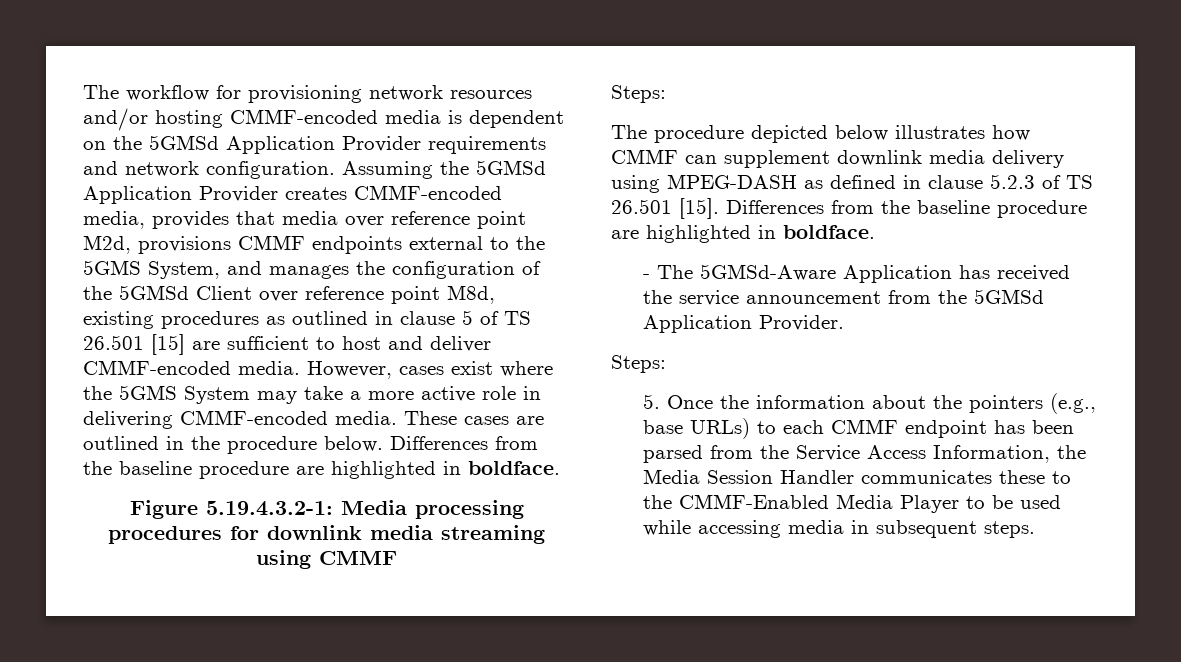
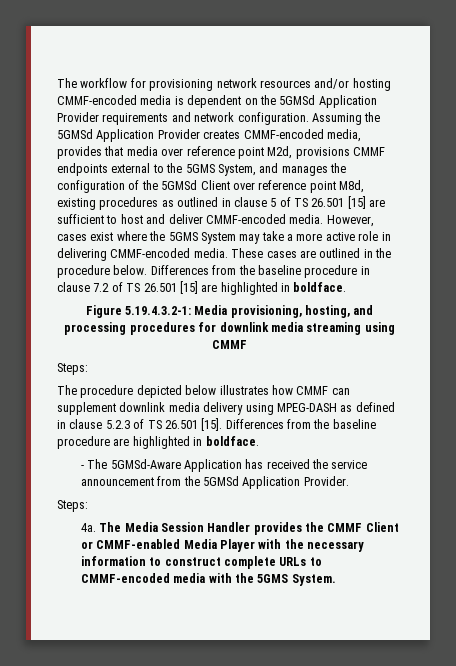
(289, 470) none -> [360,266,370,275] [57,281,198,294] in clause 7.2 of TS 26.501 [15]
(407, 507) none -> [230,305,374,318] provisioning, hosting, and
[643,393,1097,414] [643,418,1075,439] [643,445,1087,463] [643,469,1072,484] [643,494,1062,513] [643,520,1036,538] 5. Once the information about the pointers (e.g., base URLs) to each CMMF endpoint has been parsed from the Service Access Information, the Media Session Handler communicates these to the CMMF-Enabled Media Player to be used while accessing media in subsequent steps. -> [80,522,399,535] [80,539,365,552] [80,556,322,569] [80,573,336,586] 4a. The Media Session Handler provides the CMMF Client or CMMF-enabled Media Player with the necessary information to construct complete URLs to CMMF-encoded media with the 5GMS System.

